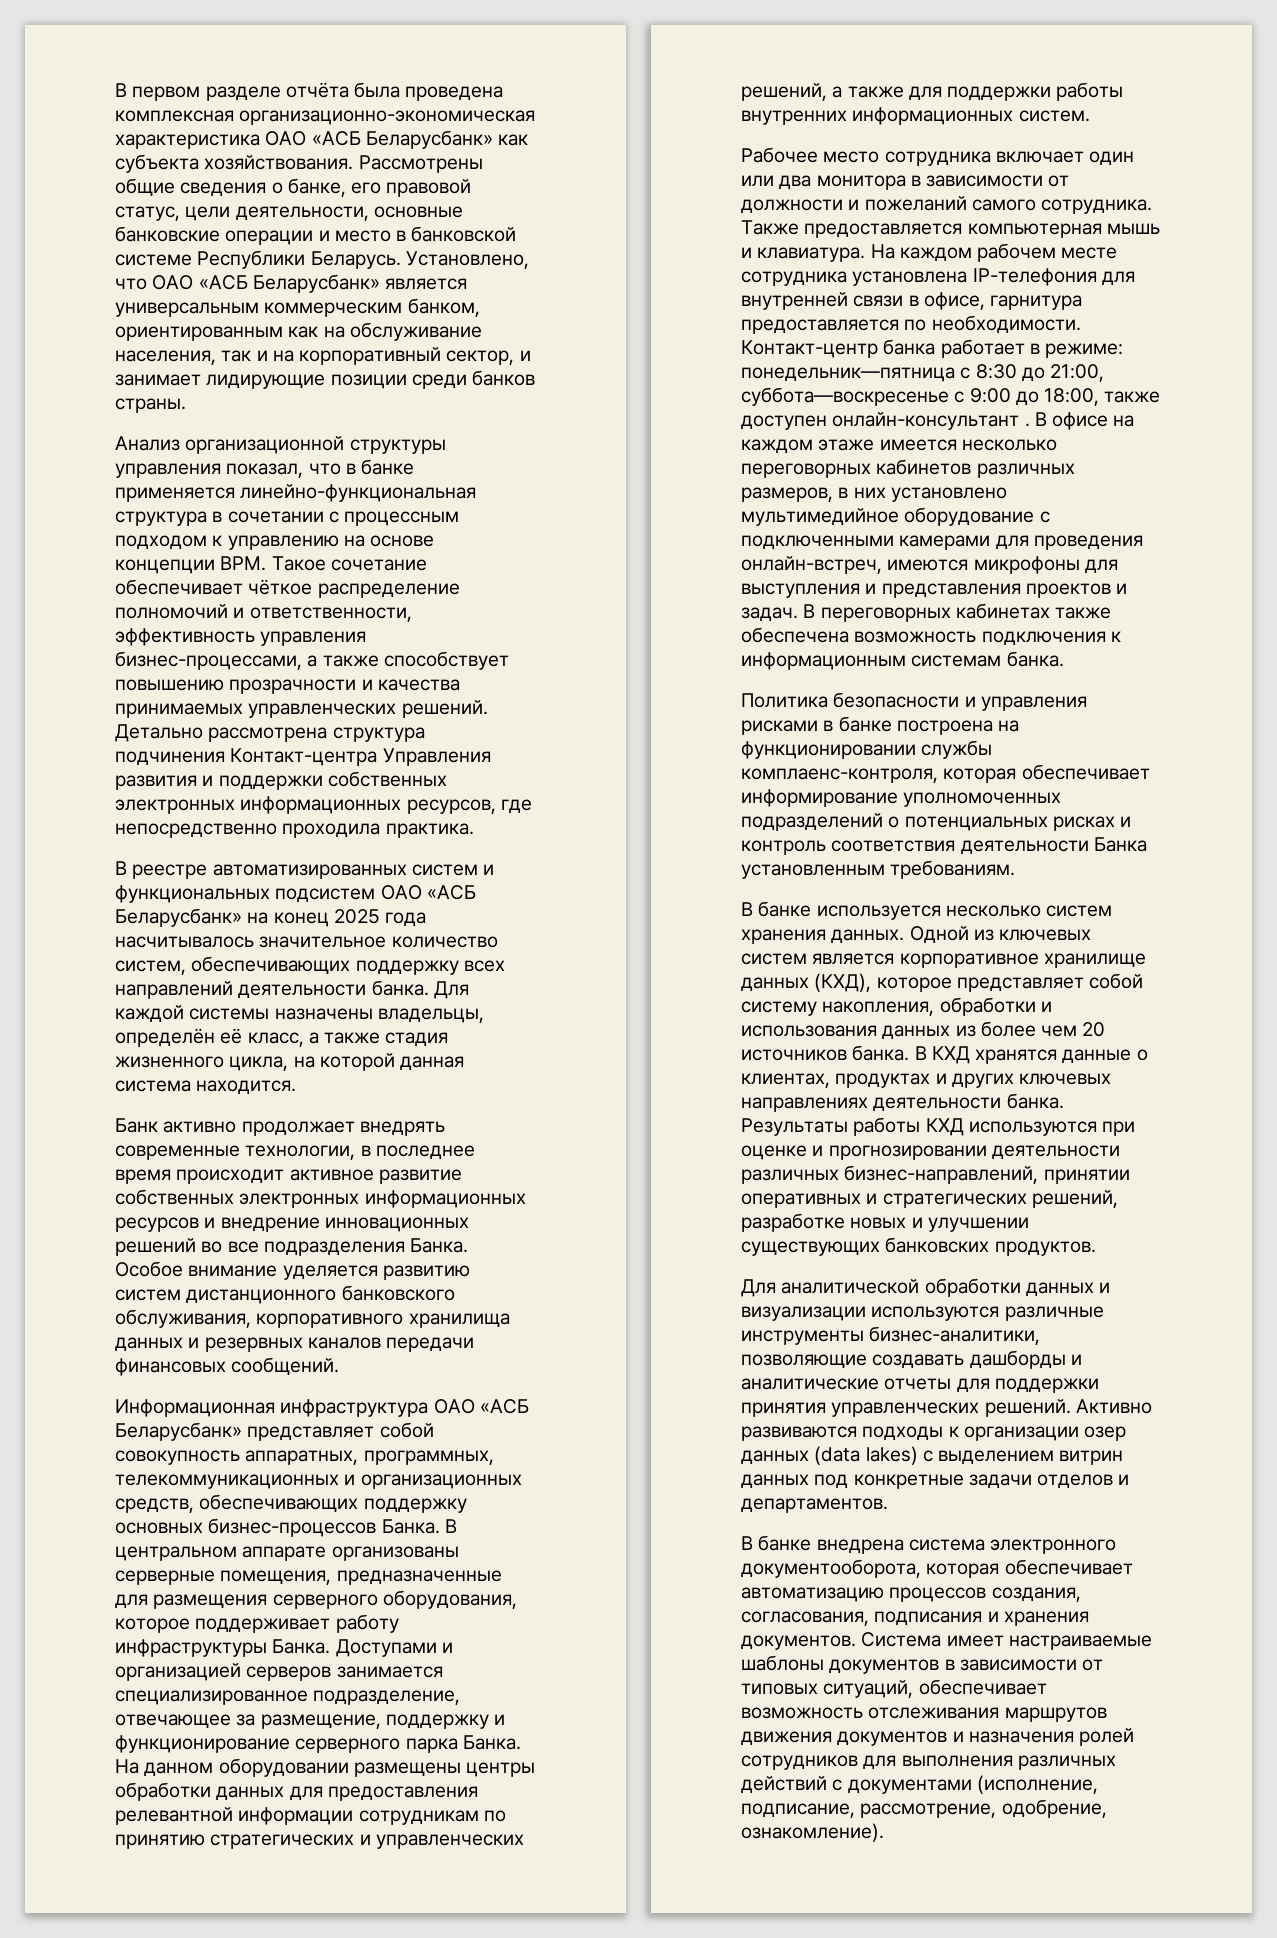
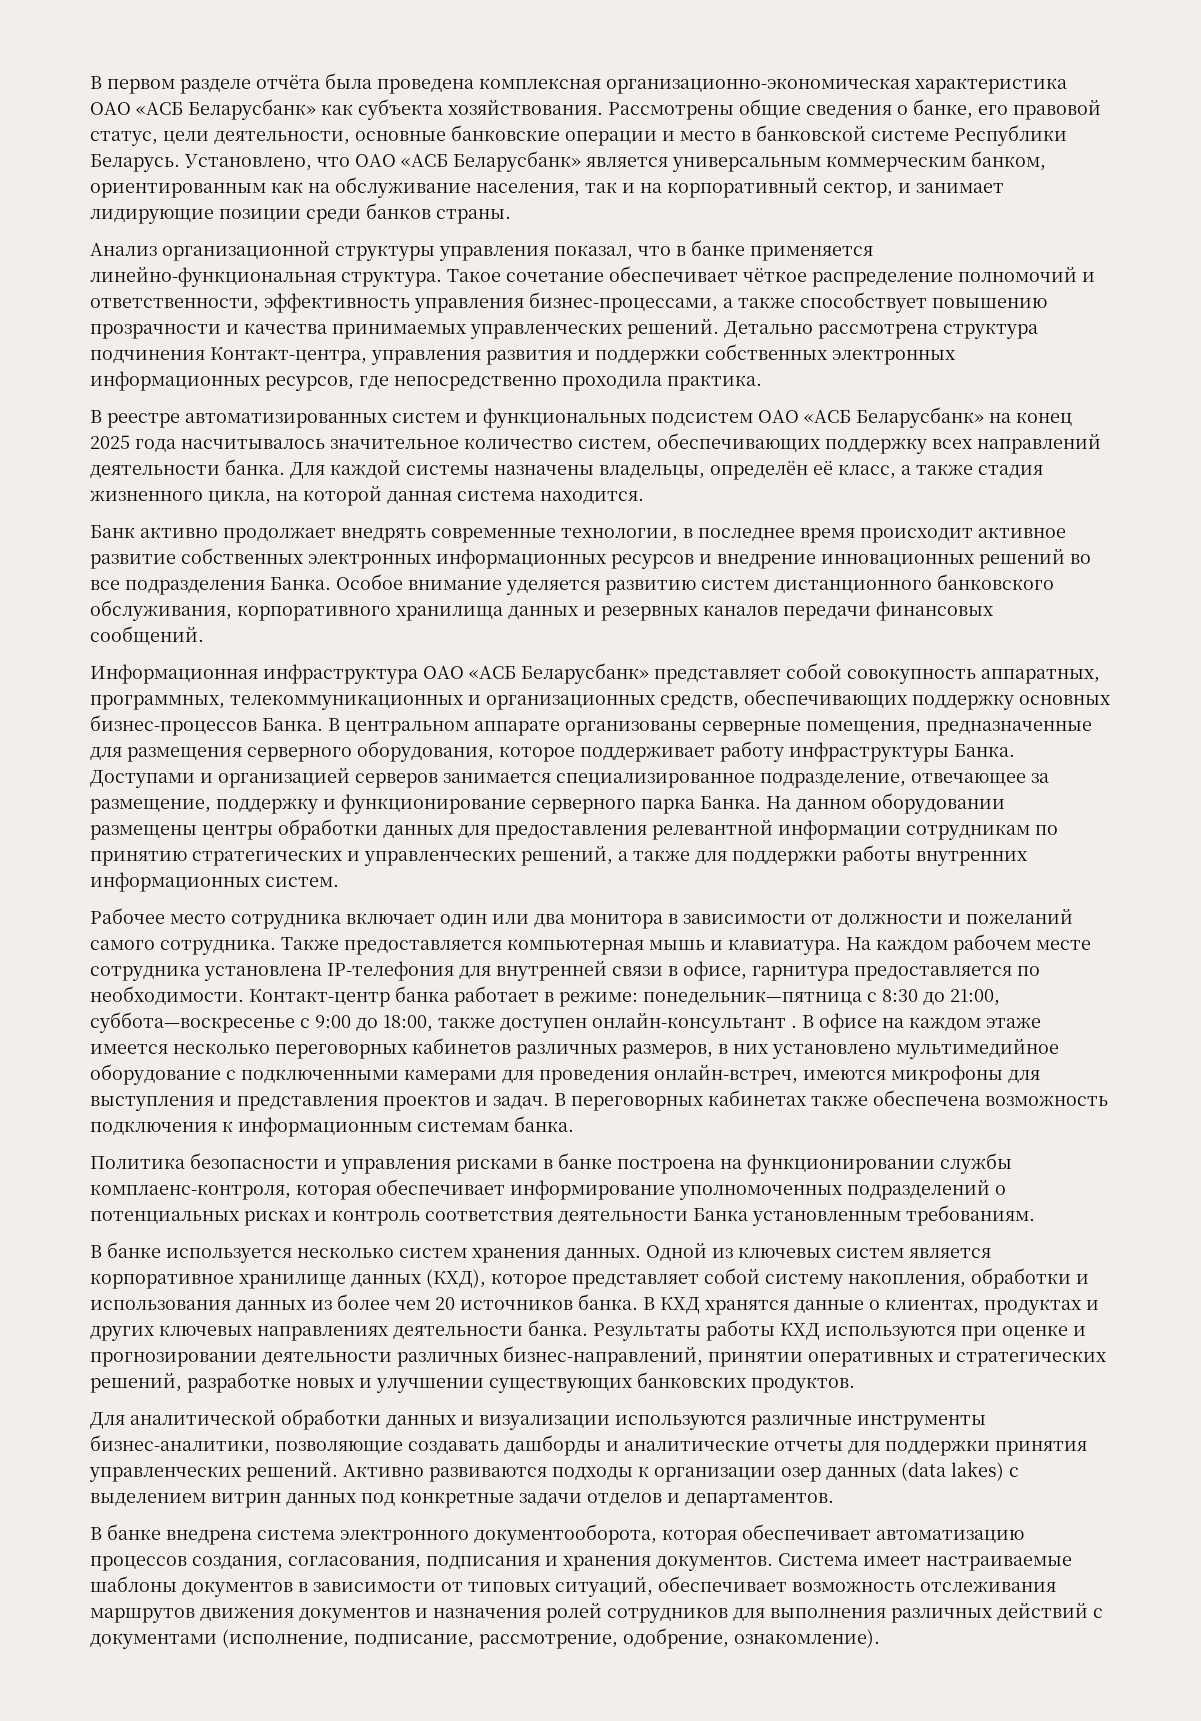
[115,511,460,526] [115,535,435,550] [115,556,267,574] структура в сочетании с процессным подходом к управлению на основе концепции BPM. -> [341,271,442,287] структура.
[230,748,491,766] Контакт-центра Управления -> [210,347,481,365] Контакт-центра, управления

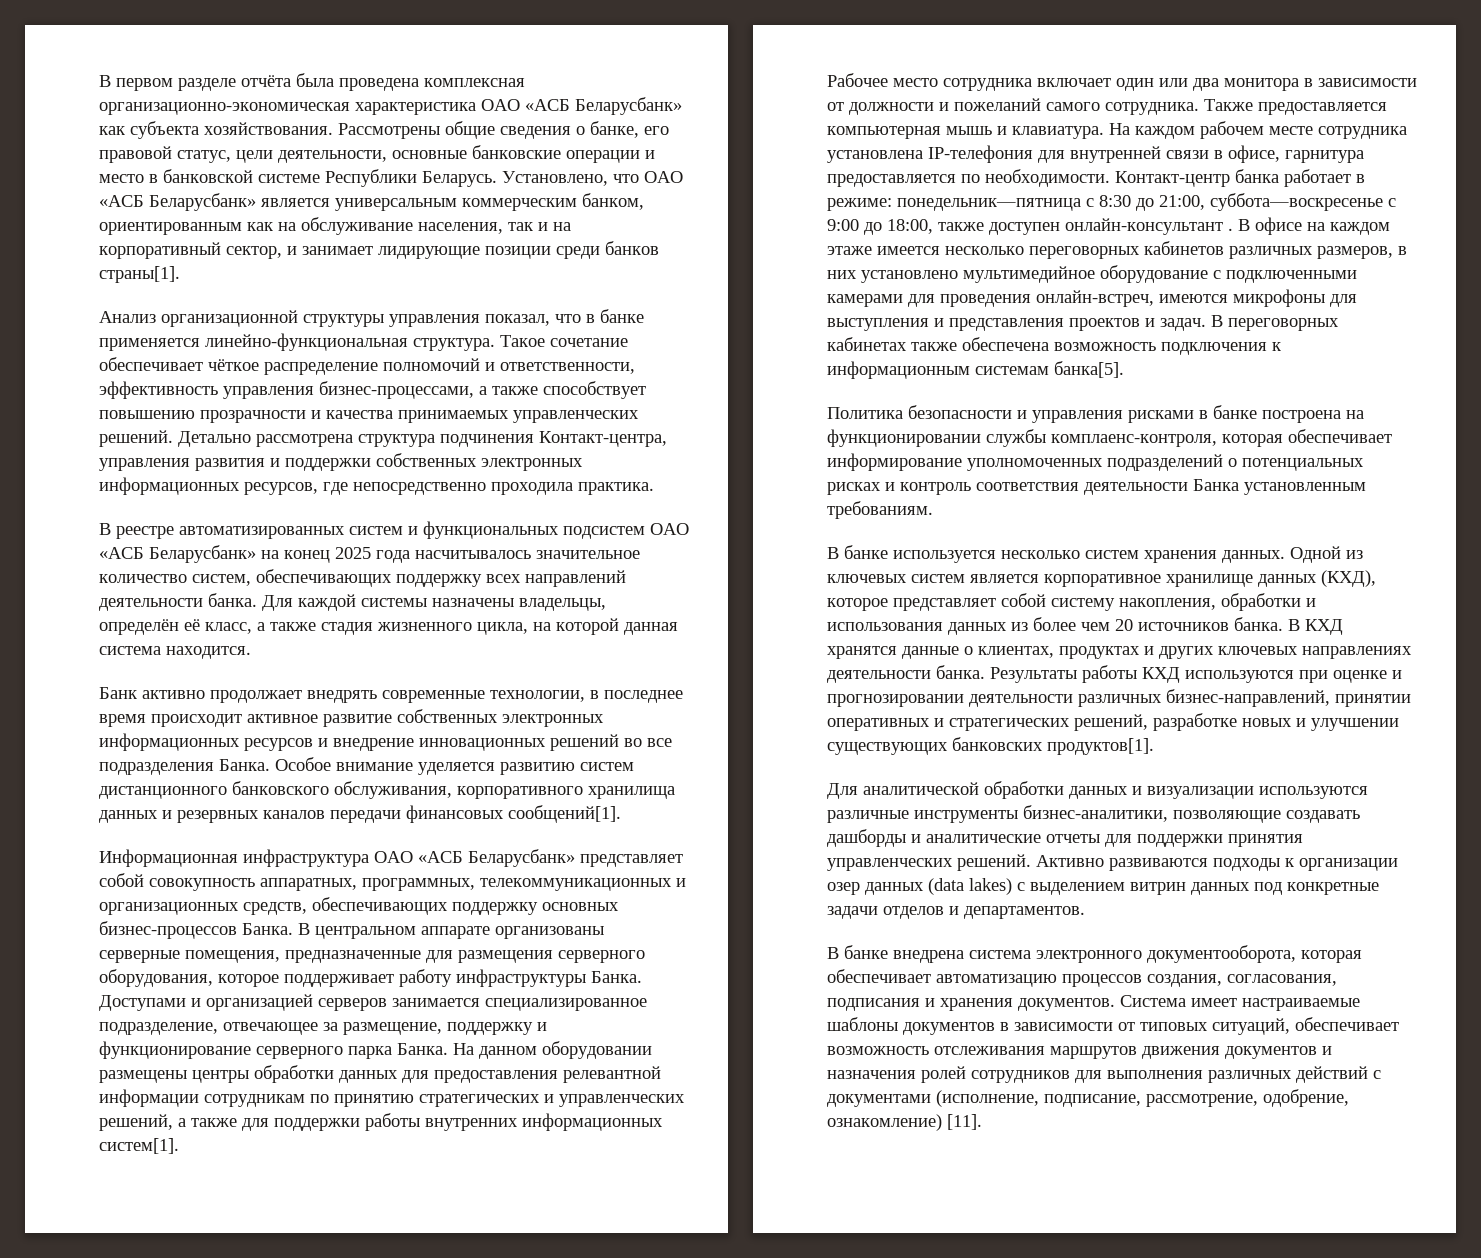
[436,209,511,224] страны. -> [99,266,180,283] страны[1].
[90,626,204,645] сообщений. -> [508,805,621,823] сообщений[1].
[265,877,339,887] систем. -> [99,1138,179,1154] систем[1].
[514,1116,574,1132] банка. -> [1054,361,1124,378] банка[5].
[751,1377,855,1393] продуктов. -> [1047,738,1154,755] продуктов[1].
[734,1629,880,1648] ознакомление). -> [827,1114,982,1131] ознакомление) [11].

